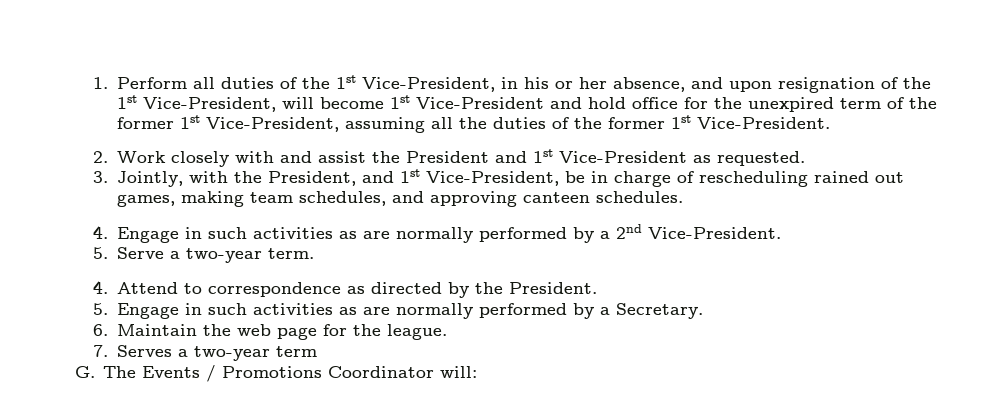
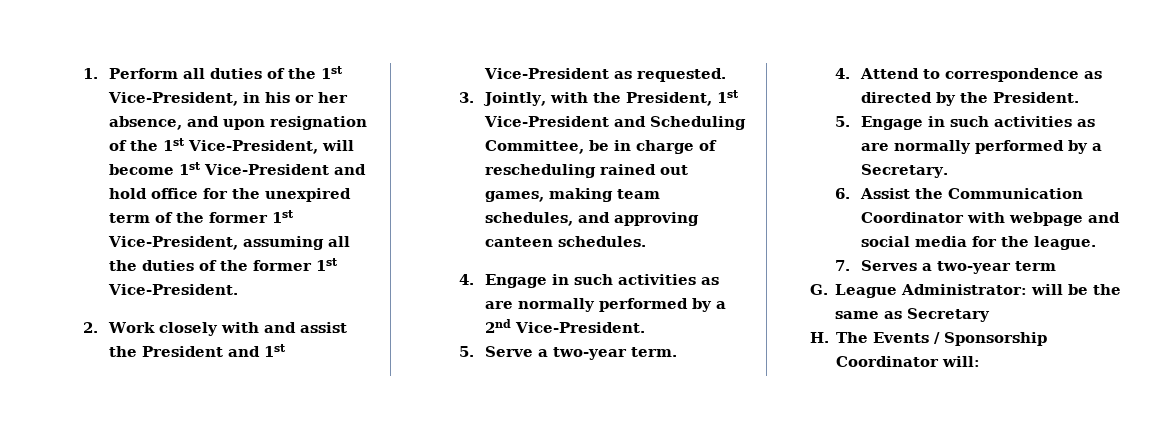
[361,169,559,186] and 1st Vice-President, -> [717,90,740,103] [484,116,747,130] [485,140,585,154] 1st Vice-President and Scheduling Committee,
[116,324,317,340] Maintain the web page -> [860,188,1084,199] [861,212,1121,226] [861,236,968,247] Assist the Communication Coordinator with webpage and social media
(95, 372) none -> [835,284,1122,298] [835,308,991,322] [809,332,829,343] League Administrator: will be the same as Secretary // H.
[221,366,322,378] Promotions -> [944,332,1048,346] Sponsorship

